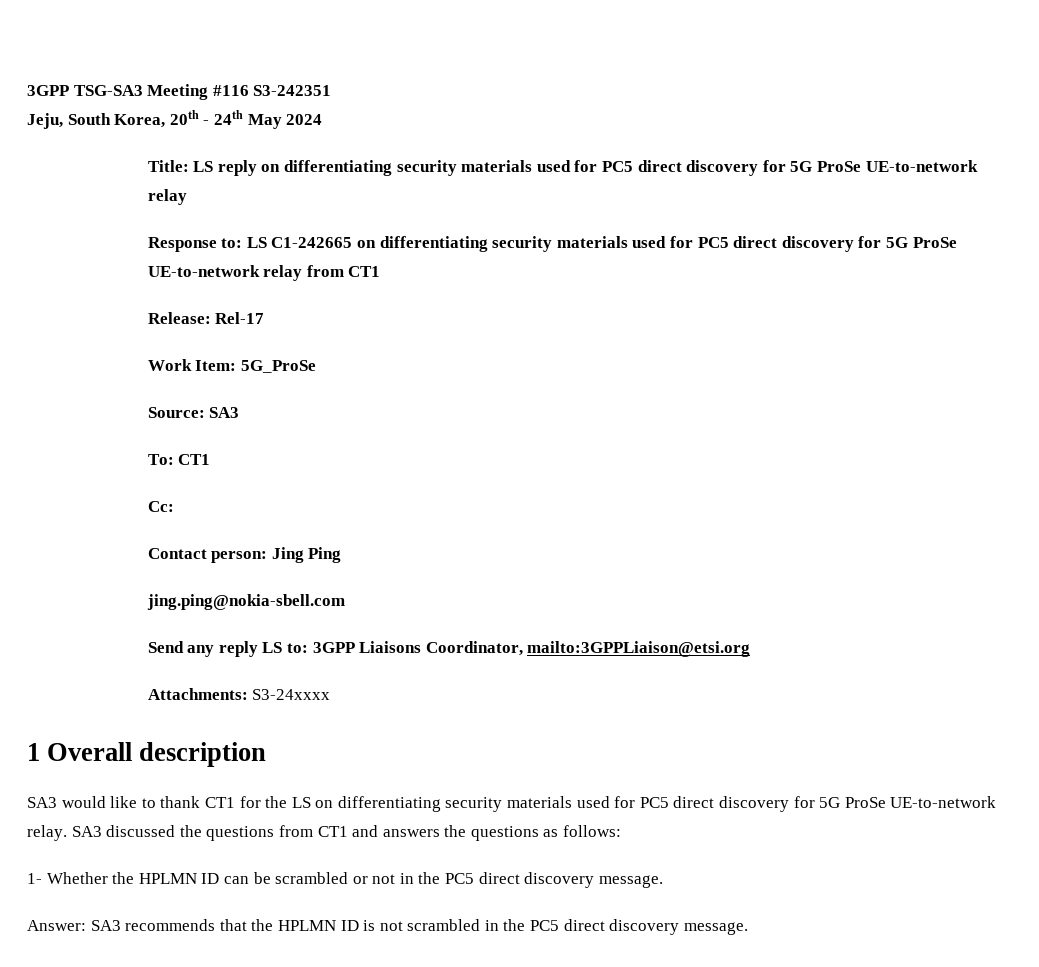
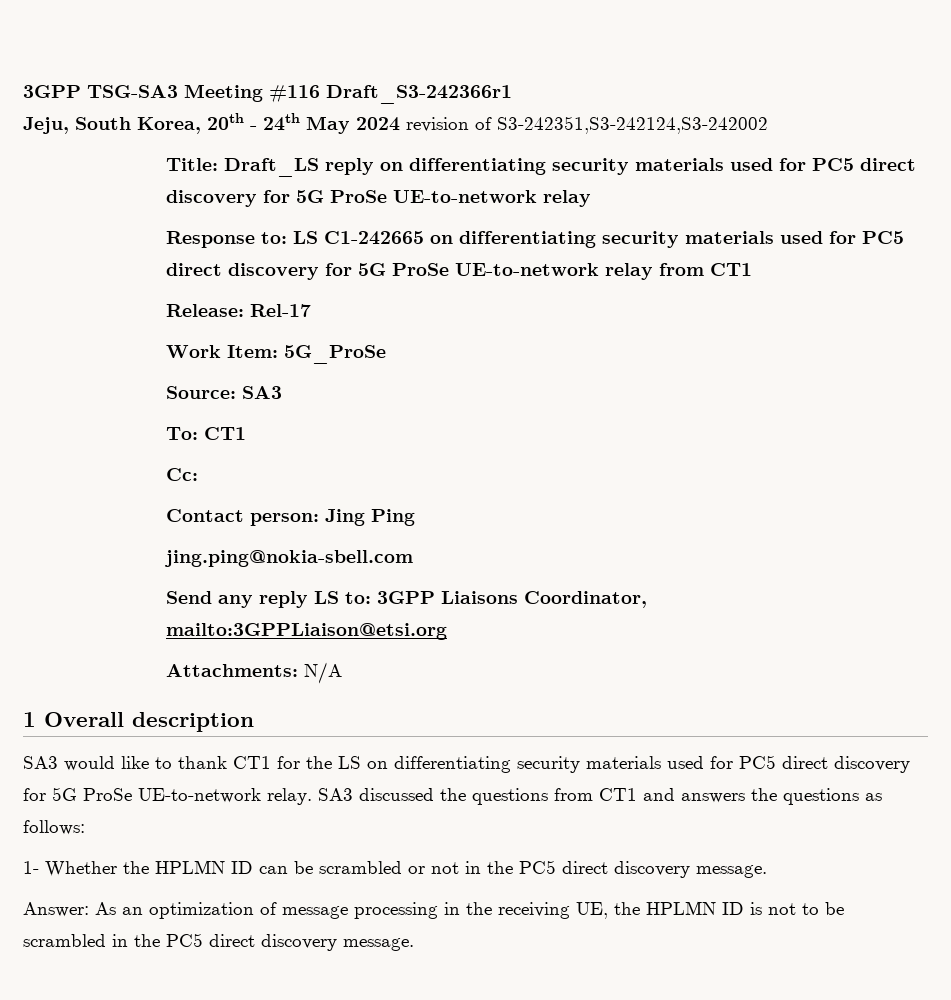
[253,85,332,96] S3-242351 -> [326,85,512,104] Draft_S3-242366r1
(323, 119) none -> [406,116,768,134] revision of S3-242351,S3-242124,S3-242002
[193,161,214,172] LS -> [223,158,319,177] Draft_LS
[252,689,331,700] S3-24xxxx -> [303,662,342,684] N/A
[90,919,247,931] SA3 recommends that -> [95,902,608,919] As an optimization of message processing in the receiving UE,
(403, 926) none -> [802,902,844,915] to be

